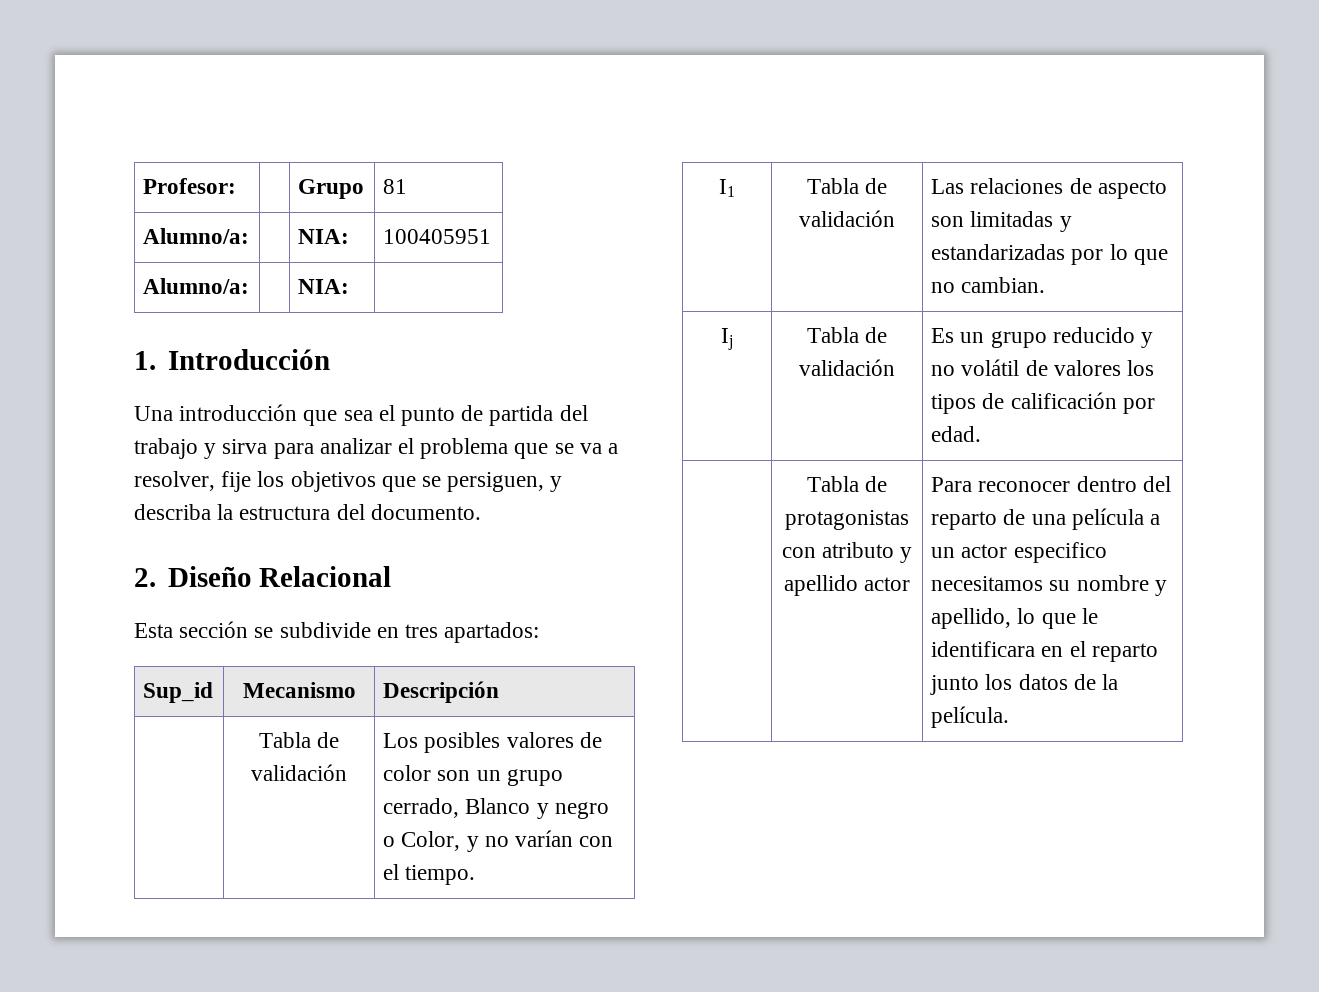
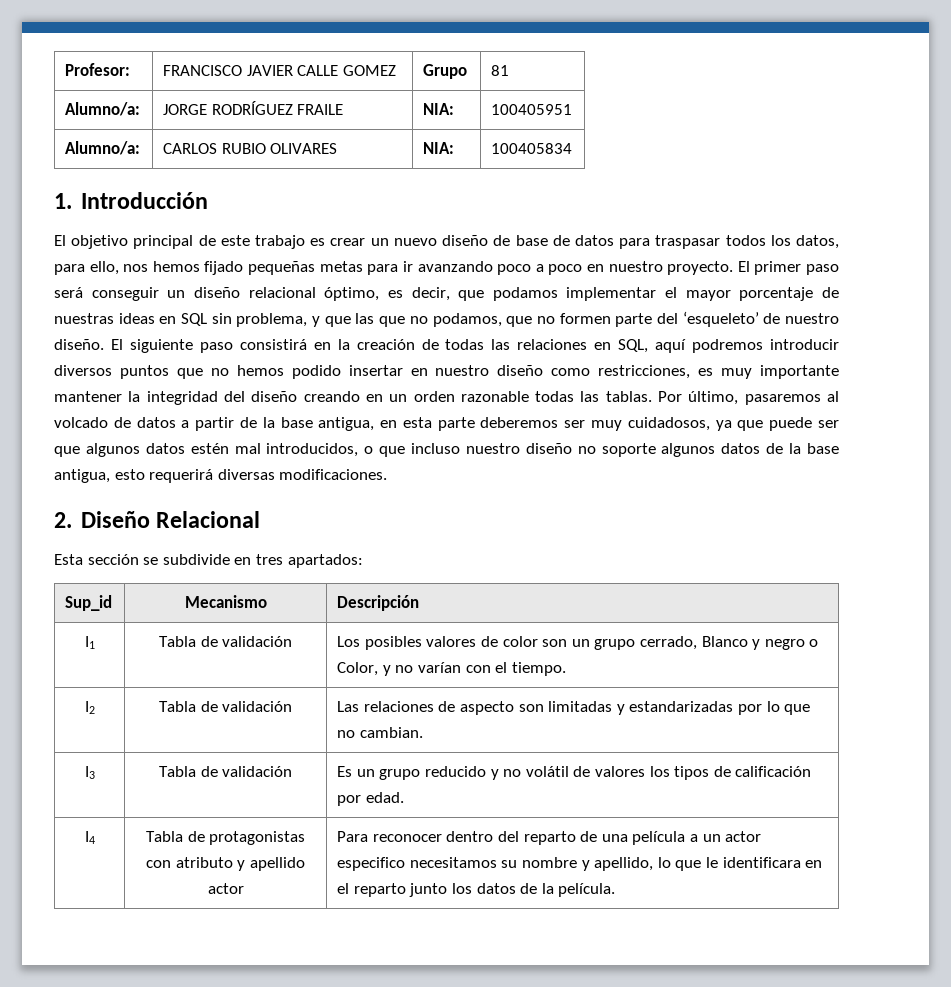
(237, 186) none -> [163,65,397,76] FRANCISCO JAVIER CALLE GOMEZ
(250, 236) none -> [163,101,344,115] JORGE RODRÍGUEZ FRAILE
[298,279,350,294] | NIA: | -> [163,143,338,154] [423,142,455,154] [491,143,573,154] CARLOS RUBIO OLIVARES | NIA: | 100405834
[134,404,588,426] [134,438,619,459] [134,471,563,492] [134,504,481,520] Una introducción que sea el punto de partida del trabajo y sirva para analizar el problema que se va a resolver, fije los objetivos que se persiguen, y describa la estructura del documento. -> [54,235,840,249] [54,261,839,275] [54,287,839,301] [54,311,840,327] [54,339,839,353] [54,365,840,379] [54,391,839,405] [54,417,839,431] [54,443,839,457] [54,469,388,483] El objetivo principal de este trabajo es crear un nuevo diseño de base de datos para traspasar todos los datos, para ello, nos hemos fijado pequeñas metas para ir avanzando poco a poco en nuestro proyecto. El primer paso será conseguir un diseño relacional óptimo, es decir, que podamos implementar el mayor porcentaje de nuestras ideas en SQL sin problema, y que las que no podamos, que no formen parte del ‘esqueleto’ de nuestro diseño. El siguiente paso consistirá en la creación de todas las relaciones en SQL, aquí podremos introducir diversos puntos que no hemos podido insertar en nuestro diseño como restricciones, es muy importante mantener la integridad del diseño creando en un orden razonable todas las tablas. Por último, pasaremos al volcado de datos a partir de la base antigua, en esta parte deberemos ser muy cuidadosos, ya que puede ser que algunos datos estén mal introducidos, o que incluso nuestro diseño no soporte algunos datos de la base antigua, esto requerirá diversas modificaciones.
(500, 692) none -> [84,636,95,649] I1
[719,179,735,197] I1 -> [84,701,95,714] I2
[721,328,733,350] Ij -> [84,766,95,779] I3
(982, 434) none -> [84,831,95,844] I4

